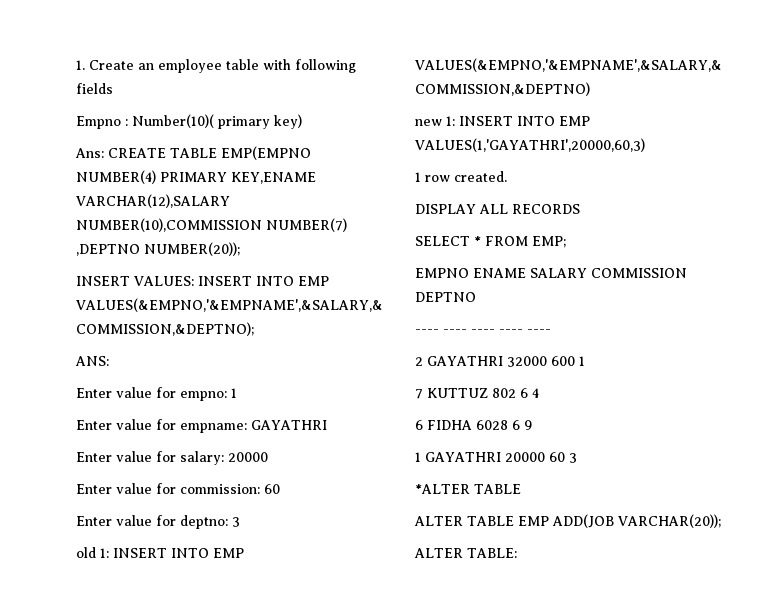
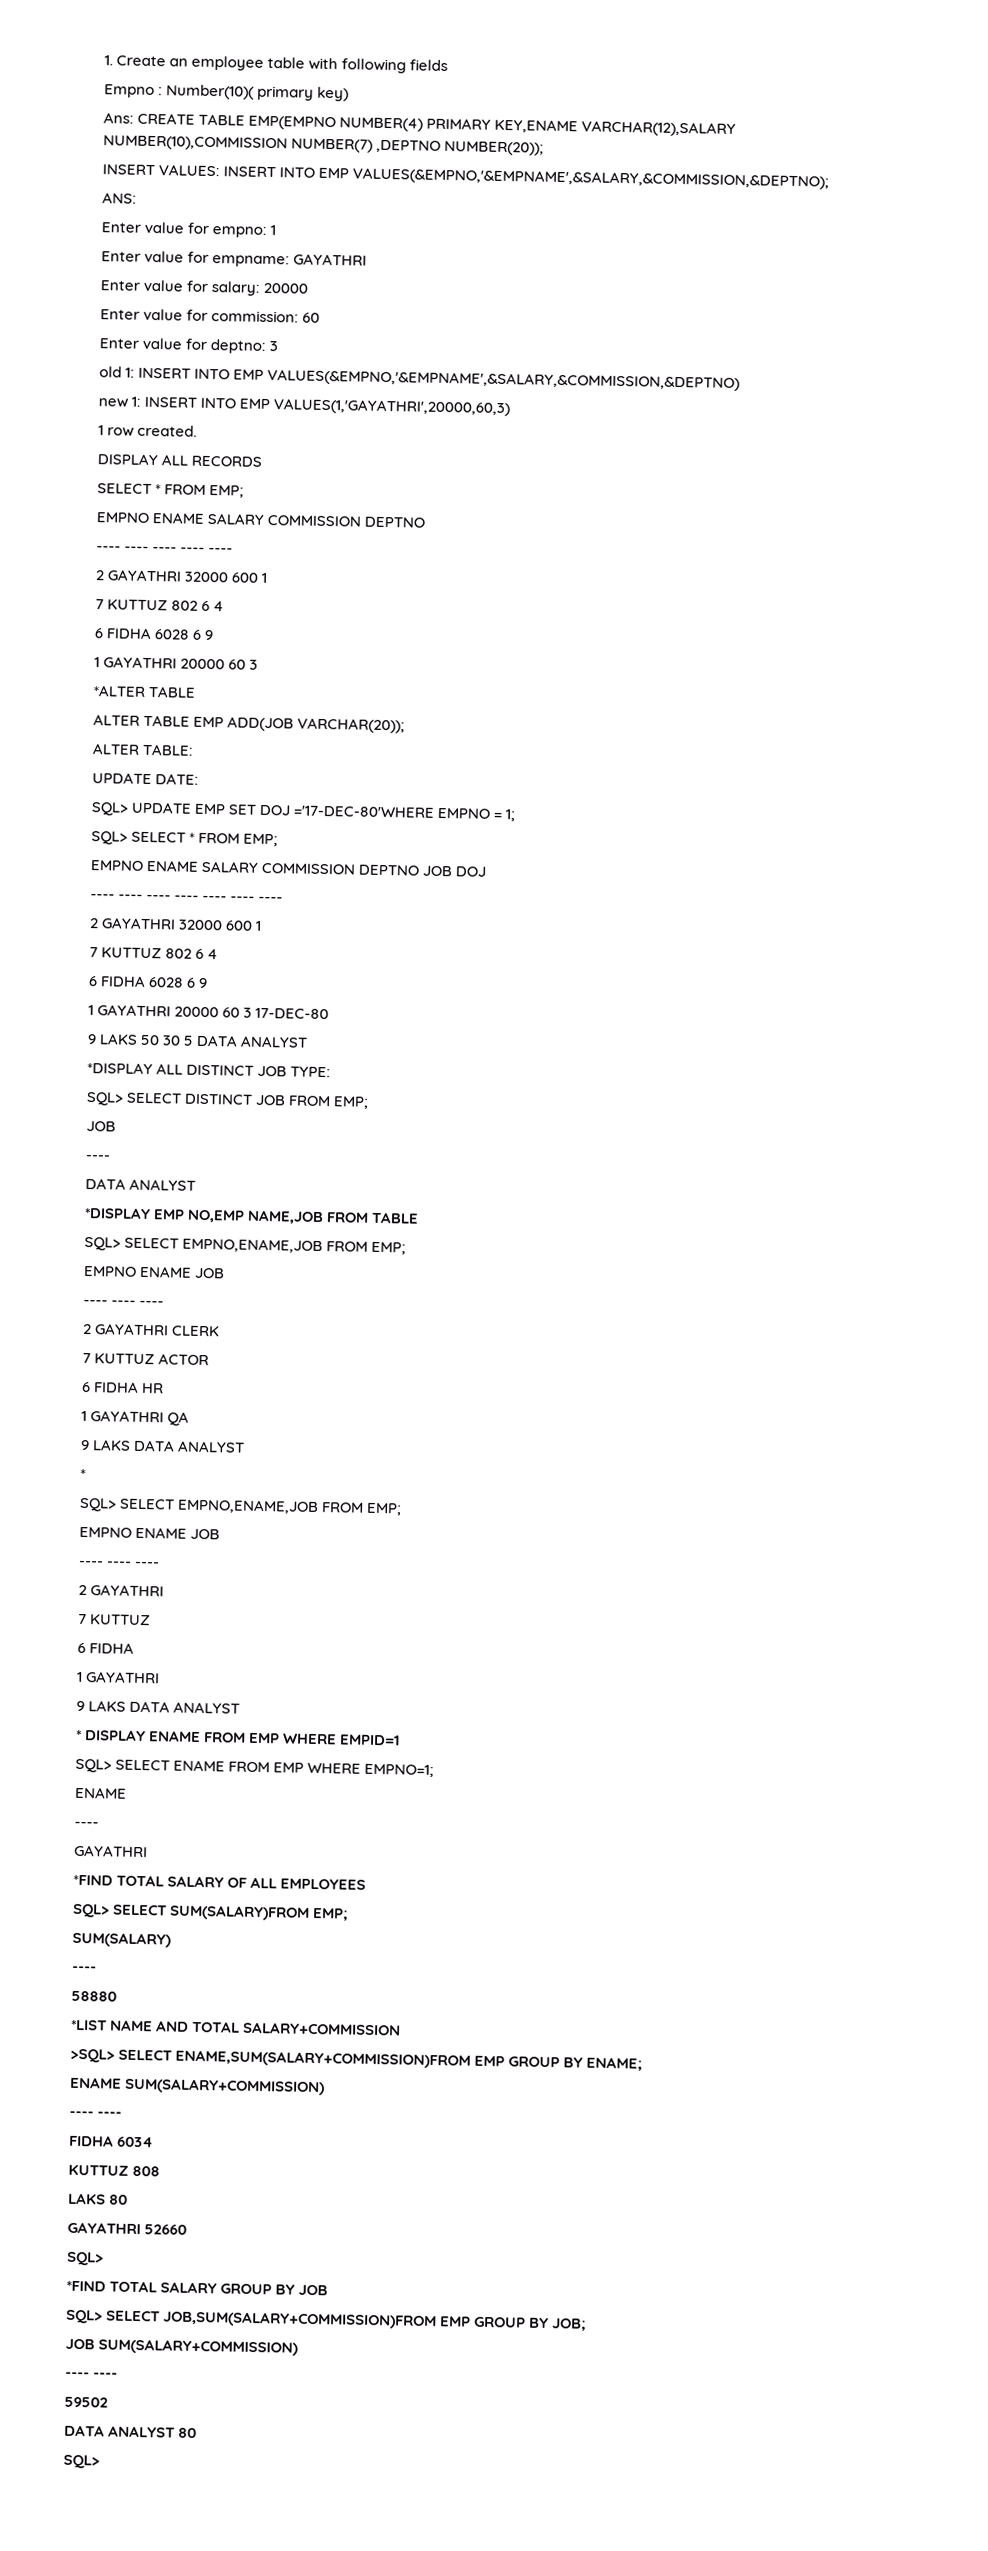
(517, 553) none -> [92,772,200,785] [91,801,516,822] [91,831,279,847] [90,860,487,877] [90,893,284,903] [89,917,263,931] [89,947,219,960] [88,975,209,989] [88,1004,330,1020] [87,1033,309,1048] [87,1062,332,1078] [86,1092,370,1109] [86,1121,116,1132] [85,1154,111,1161] [85,1178,197,1191] [84,1206,420,1225] [84,1236,407,1255] [83,1265,226,1279] [83,1298,165,1307] [82,1323,221,1337] [82,1352,210,1366] [81,1381,165,1394] [81,1410,190,1426] [80,1439,246,1453] [80,1468,86,1480] [79,1497,403,1516] [79,1526,221,1540] [78,1559,161,1568] [78,1584,165,1597] [77,1613,152,1626] [77,1642,135,1654] [76,1671,161,1684] [76,1700,241,1714] [75,1729,401,1746] [75,1758,435,1778] [75,1786,127,1799] [74,1820,99,1828] [74,1844,148,1858] [73,1874,367,1890] [72,1903,349,1921] [72,1931,171,1948] [72,1965,97,1973] [71,1990,117,2002] [71,2019,402,2036] [70,2048,643,2071] [70,2076,326,2096] [69,2110,123,2118] [69,2134,155,2148] [68,2164,161,2177] [68,2192,129,2205] [67,2221,188,2235] [67,2251,104,2266] [66,2280,329,2296] [66,2309,587,2331] [65,2338,299,2356] [65,2371,119,2379] [64,2396,108,2408] [64,2424,198,2439] [63,2454,100,2469] // UPDATE DATE: // SQL> UPDATE EMP SET DOJ ='17-DEC-80'WHERE EMPNO = 1; // SQL> SELECT * FROM EMP; // EMPNO ENAME SALARY COMMISSION DEPTNO JOB DOJ // ---- ---- ---- ---- ---- ---- ---- // 2 GAYATHRI 32000 600 1 // 7 KUTTUZ 802 6 4 // 6 FIDHA 6028 6 9 // 1 GAYATHRI 20000 60 3 17-DEC-80 // 9 LAKS 50 30 5 DATA ANALYST // *DISPLAY ALL DISTINCT JOB TYPE: // SQL> SELECT DISTINCT JOB FROM EMP; // JOB // ---- // DATA ANALYST // *DISPLAY EMP NO,EMP NAME,JOB FROM TABLE // SQL> SELECT EMPNO,ENAME,JOB FROM EMP; // EMPNO ENAME JOB // ---- ---- ---- // 2 GAYATHRI CLERK // 7 KUTTUZ ACTOR // 6 FIDHA HR // 1 GAYATHRI QA // 9 LAKS DATA ANALYST // * // SQL> SELECT EMPNO,ENAME,JOB FROM EMP; // EMPNO ENAME JOB // ---- ---- ---- // 2 GAYATHRI // 7 KUTTUZ // 6 FIDHA // 1 GAYATHRI // 9 LAKS DATA ANALYST // * DISPLAY ENAME FROM EMP WHERE EMPID=1 // SQL> SELECT ENAME FROM EMP WHERE EMPNO=1; // ENAME // ---- // GAYATHRI // *FIND TOTAL SALARY OF ALL EMPLOYEES // SQL> SELECT SUM(SALARY)FROM EMP; // SUM(SALARY) // ---- // 58880 // *LIST NAME AND TOTAL SALARY+COMMISSION // >SQL> SELECT ENAME,SUM(SALARY+COMMISSION)FROM EMP GROUP BY ENAME; // ENAME SUM(SALARY+COMMISSION) // ---- ---- // FIDHA 6034 // KUTTUZ 808 // LAKS 80 // GAYATHRI 52660 // SQL> // *FIND TOTAL SALARY GROUP BY JOB // SQL> SELECT JOB,SUM(SALARY+COMMISSION)FROM EMP GROUP BY JOB; // JOB SUM(SALARY+COMMISSION) // ---- ---- // 59502 // DATA ANALYST 80 // SQL>

